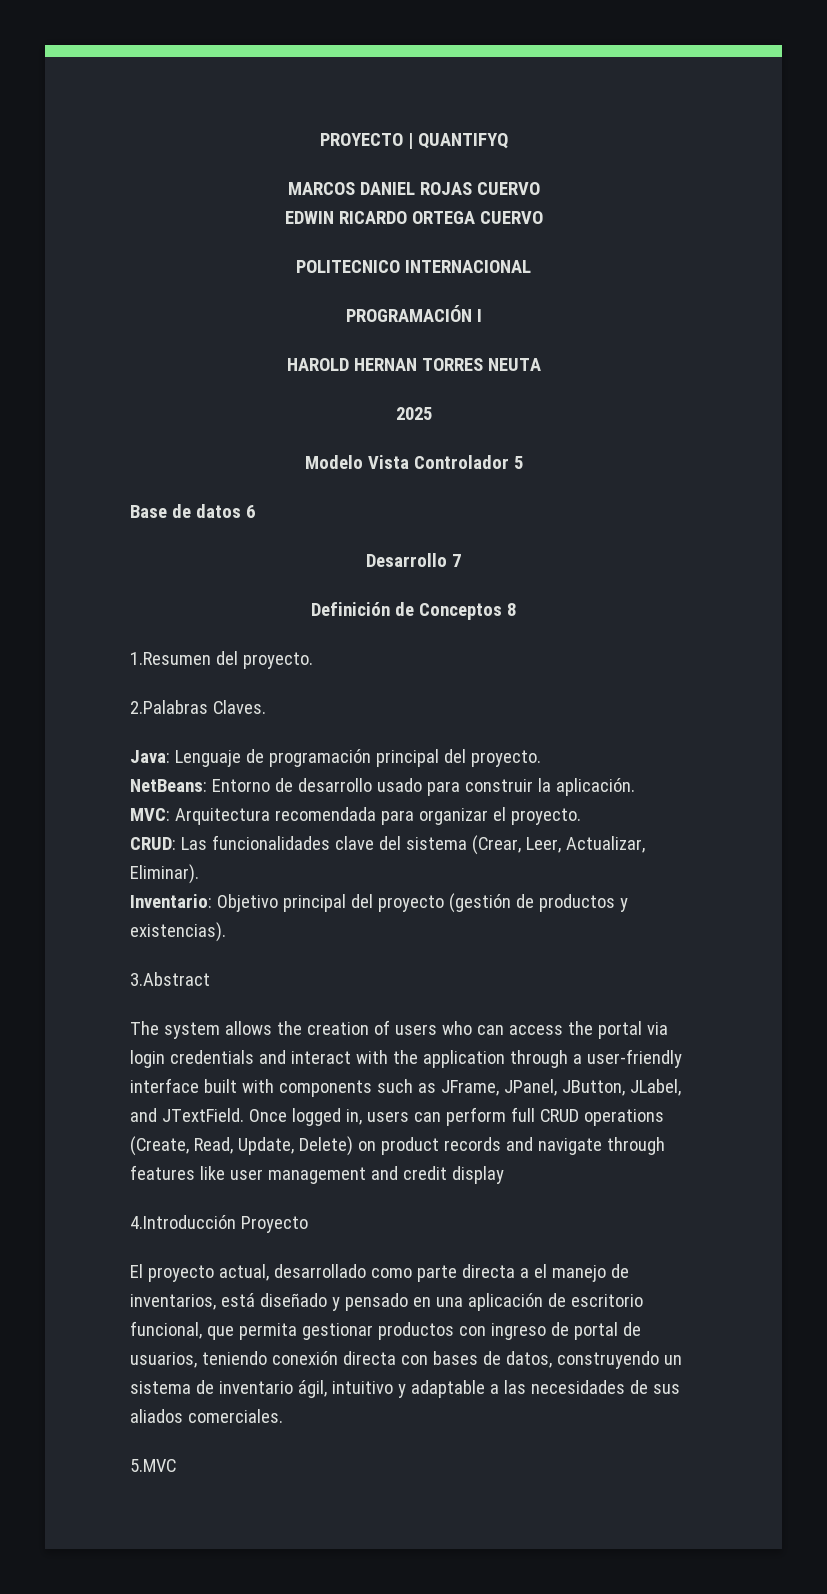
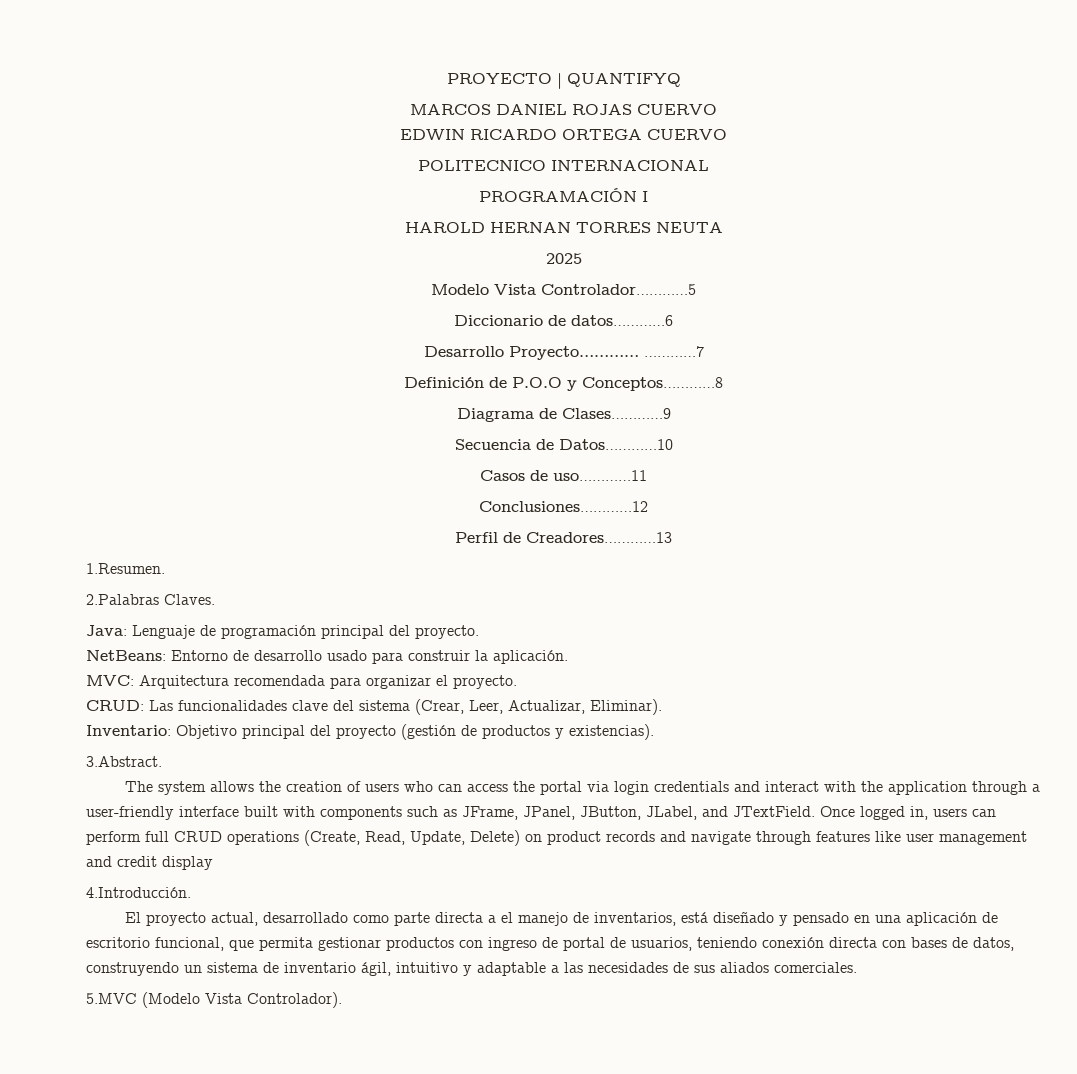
[413,455,523,469] [130,504,255,518] Controlador 5 // Base de datos 6 -> [541,284,696,295] [454,315,673,326] Controlador…………5 // Diccionario de datos…………6
[451,554,461,567] 7 -> [508,346,704,360] Proyecto………… …………7
[418,603,516,620] [130,651,313,669] Conceptos 8 // 1.Resumen del proyecto. -> [512,377,723,391] [456,408,671,422] [454,439,673,450] [480,470,647,481] [479,501,648,512] [455,532,672,543] [86,563,165,574] P.O.O y Conceptos…………8 // Diagrama de Clases…………9 // Secuencia de Datos…………10 // Casos de uso…………11 // Conclusiones…………12 // Perfil de Creadores…………13 // 1.Resumen.
[130,972,210,986] 3.Abstract -> [86,756,162,767] 3.Abstract.
[130,1215,308,1233] 4.Introducción Proyecto -> [86,887,191,898] 4.Introducción.
(176, 1465) none -> [142,992,342,1008] (Modelo Vista Controlador).

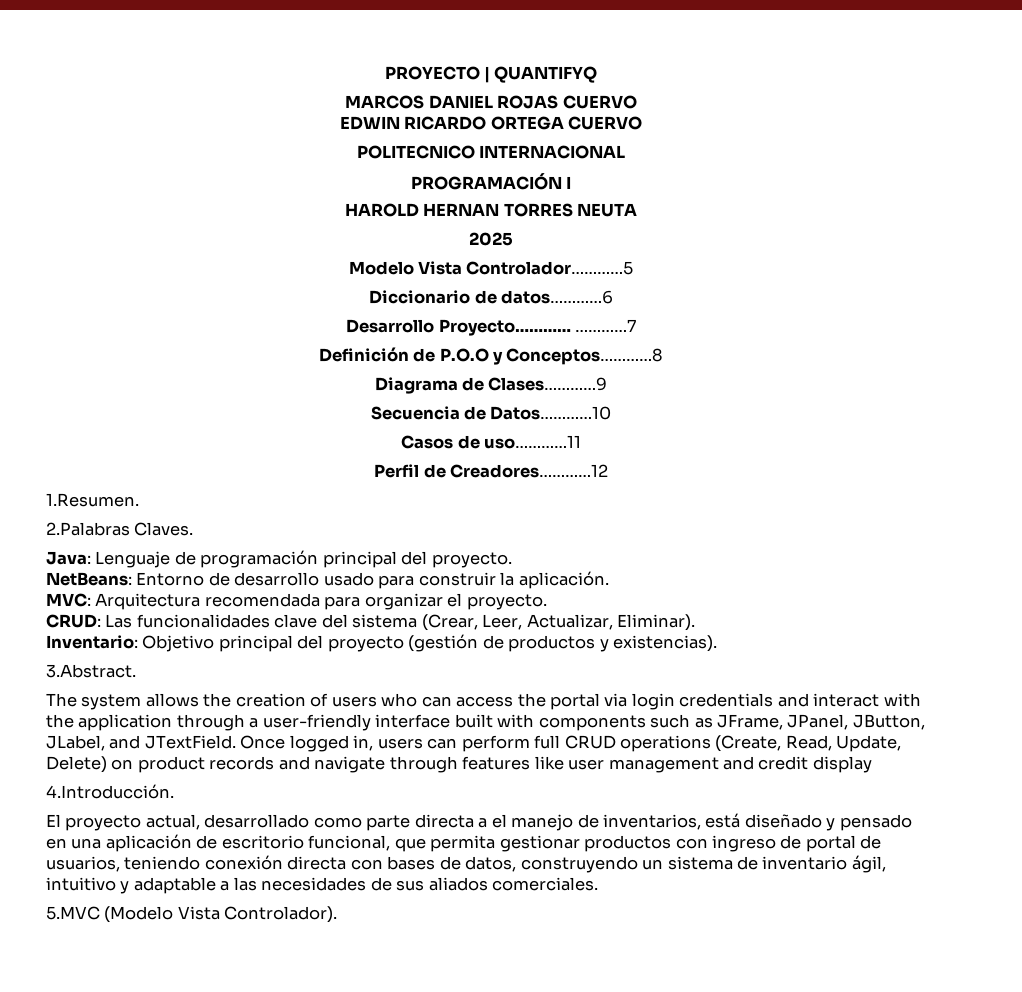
[479,501,648,512] // Conclusiones…………12 -> (581, 442) none
[526,532,672,543] Creadores…………13 -> [449,464,608,478] Creadores…………12

